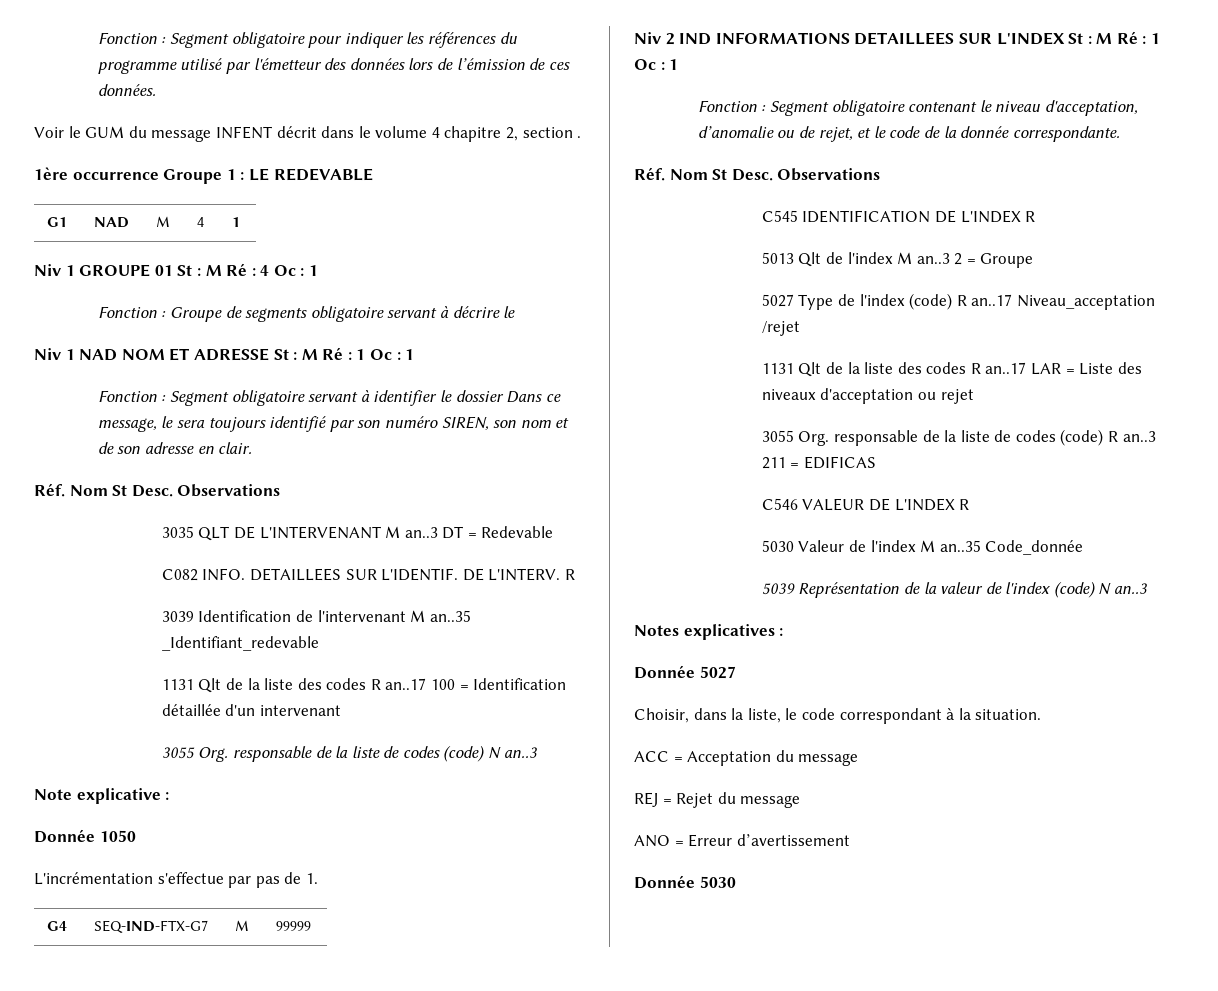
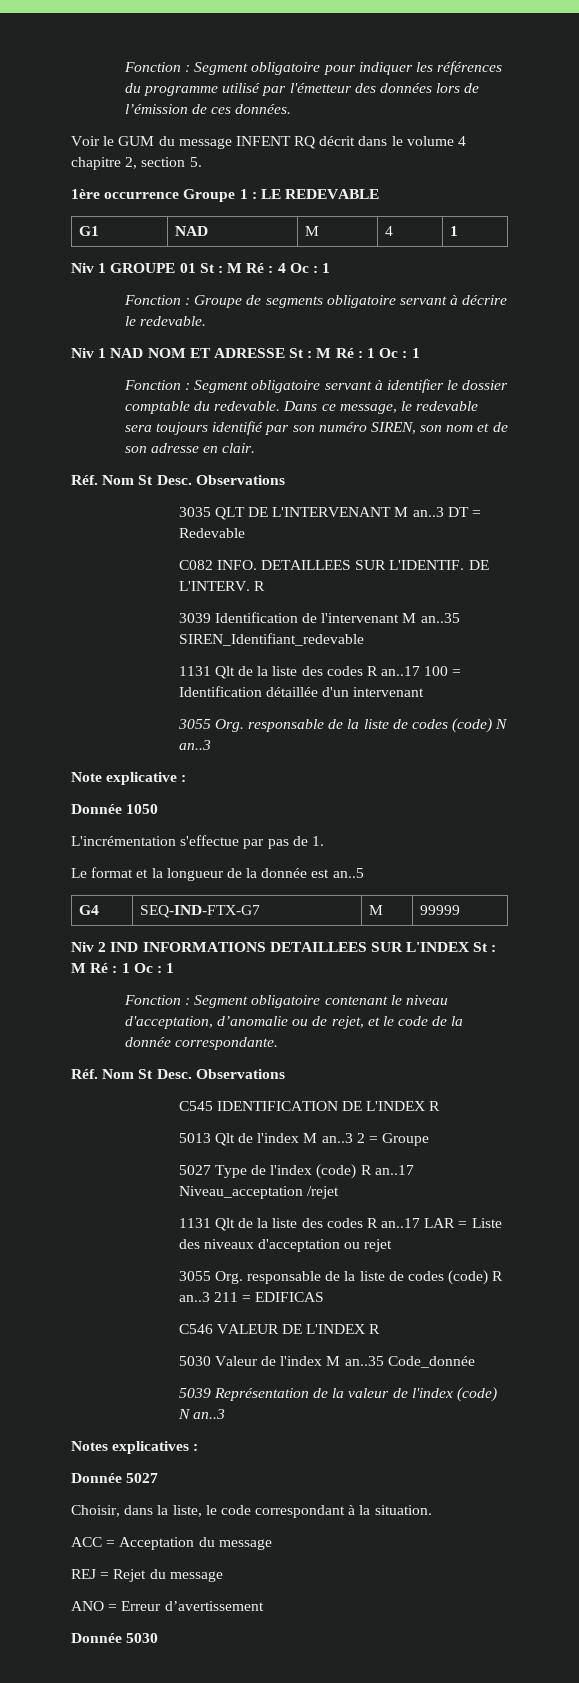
(272, 132) none -> [294,136,316,149] RQ
[577,136,582,138] . -> [189,157,202,167] 5.
(516, 312) none -> [139,316,206,326] redevable.
(504, 396) none -> [124,401,281,414] comptable du redevable.
(174, 422) none -> [416,401,479,411] redevable
[161,636,319,651] _Identifiant_redevable -> [178,633,364,646] SIREN_Identifiant_redevable
(318, 878) none -> [71,867,364,881] // Le format et la longueur de la donnée est an..5

